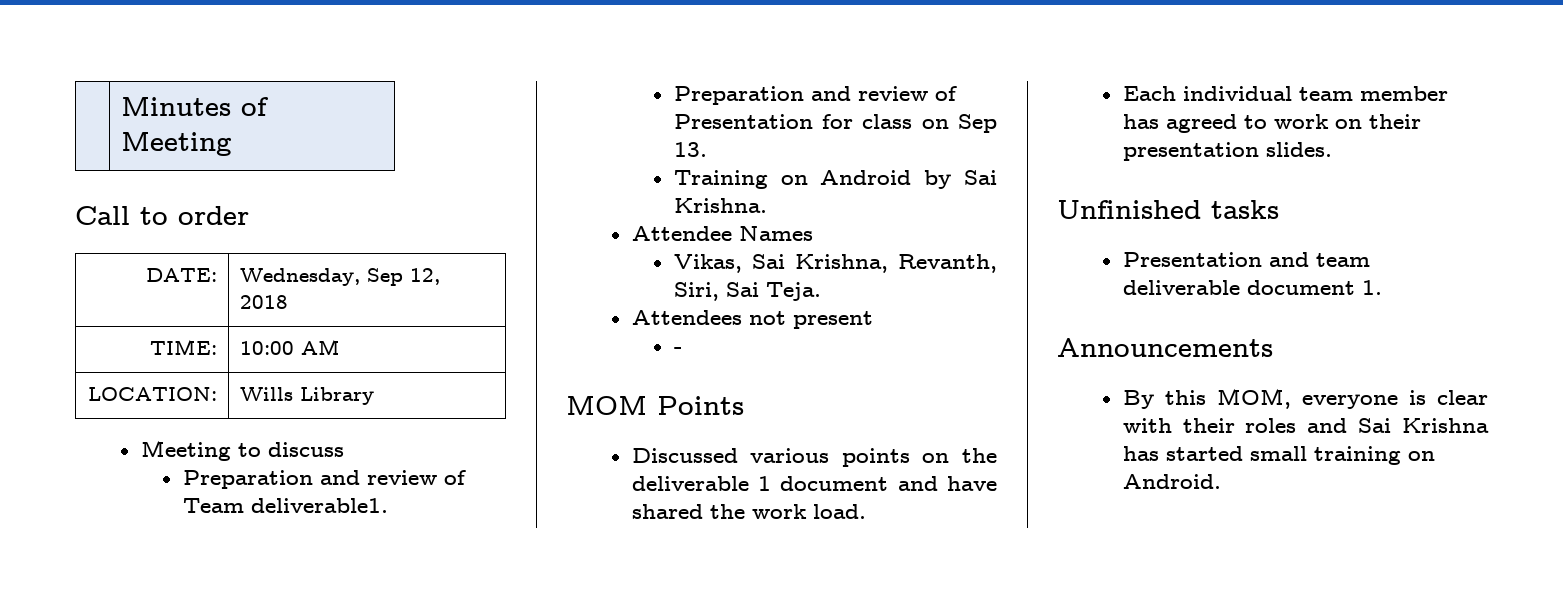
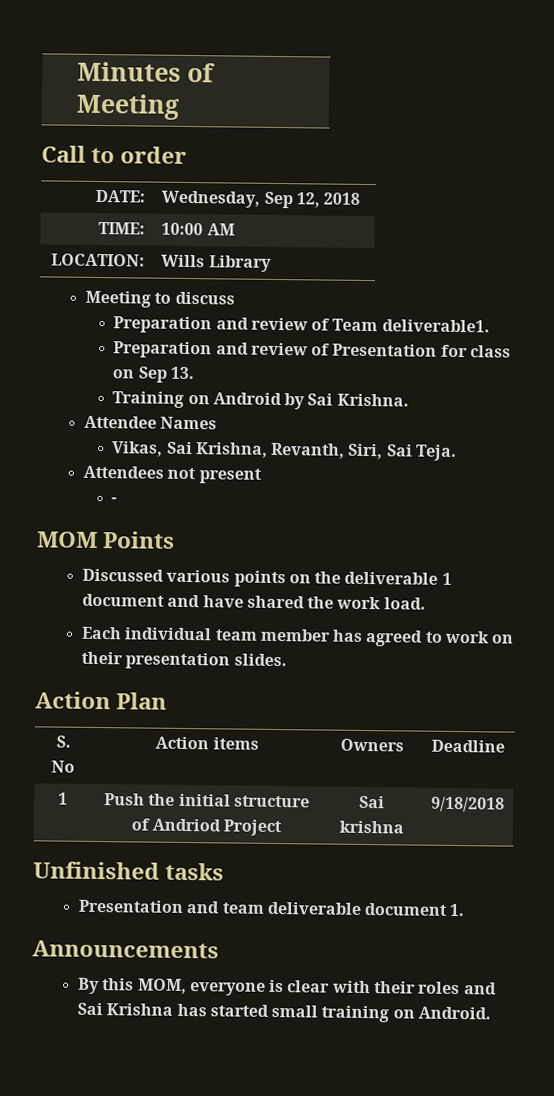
(1332, 149) none -> [35,691,168,710] [55,735,71,748] [51,760,75,773] [155,736,259,750] [340,738,404,752] [430,739,505,753] [58,792,68,805] [104,793,310,808] [130,818,283,837] [359,795,385,809] [338,820,404,834] [430,796,505,813] // Action Plan // S. No | Action items | Owners | Deadline // 1 | Push the initial structure of Andriod Project | Sai krishna | 9/18/2018

